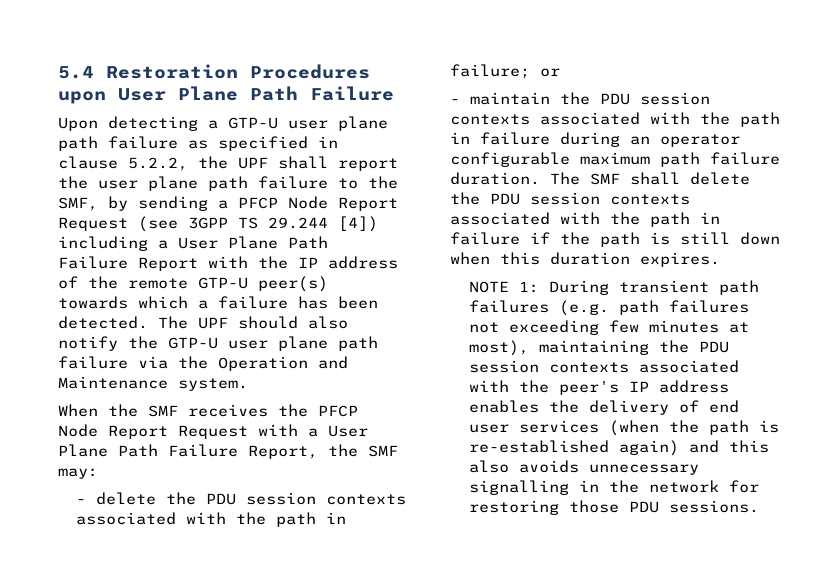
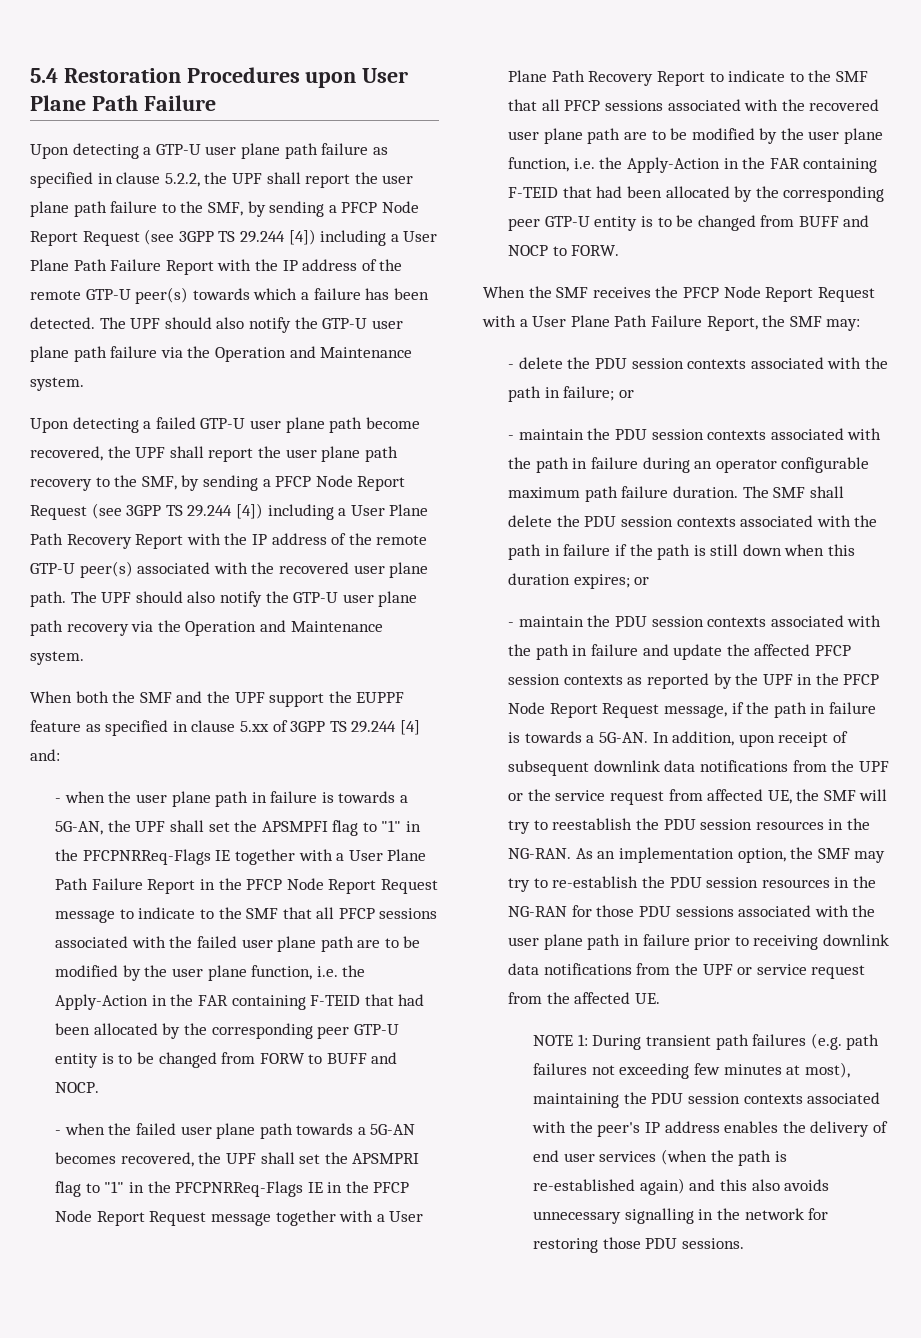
(248, 384) none -> [30,417,420,433] [30,446,398,462] [30,475,406,491] [30,503,429,520] [30,533,428,549] [30,561,429,578] [30,591,418,607] [30,620,383,636] [30,651,84,665] [30,691,405,707] [30,720,420,736] [30,749,60,761] [55,791,409,807] [55,820,422,836] [55,849,427,865] [55,878,438,894] [55,907,438,923] [55,936,421,952] [55,965,366,981] [55,994,425,1010] [55,1023,399,1039] [55,1052,398,1068] [55,1082,100,1093] [55,1123,416,1139] [55,1152,420,1167] [55,1181,410,1197] [55,1210,424,1226] [508,70,868,86] [508,99,880,111] [508,128,884,144] [508,157,878,173] [508,186,885,202] [508,215,870,231] [508,245,620,256] // Upon detecting a failed GTP-U user plane path become recovered, the UPF shall report the user plane path recovery to the SMF, by sending a PFCP Node Report Request (see 3GPP TS 29.244 [4]) including a User Plane Path Recovery Report with the IP address of the remote GTP-U peer(s) associated with the recovered user plane path. The UPF should also notify the GTP-U user plane path recovery via the Operation and Maintenance system. // When both the SMF and the UPF support the EUPPF feature as specified in clause 5.xx of 3GPP TS 29.244 [4] and: // - when the user plane path in failure is towards a 5G-AN, the UPF shall set the APSMPFI flag to "1" in the PFCPNRReq-Flags IE together with a User Plane Path Failure Report in the PFCP Node Report Request message to indicate to the SMF that all PFCP sessions associated with the failed user plane path are to be modified by the user plane function, i.e. the Apply-Action in the FAR containing F-TEID that had been allocated by the corresponding peer GTP-U entity is to be changed from FORW to BUFF and NOCP. // - when the failed user plane path towards a 5G-AN becomes recovered, the UPF shall set the APSMPRI flag to "1" in the PFCPNRReq-Flags IE in the PFCP Node Report Request message together with a User Plane Path Recovery Report to indicate to the SMF that all PFCP sessions associated with the recovered user plane path are to be modified by the user plane function, i.e. the Apply-Action in the FAR containing F-TEID that had been allocated by the corresponding peer GTP-U entity is to be changed from BUFF and NOCP to FORW.
[640,252,721,267] expires. -> [573,574,650,589] [508,615,882,627] [508,644,851,660] [508,673,880,689] [508,702,876,718] [508,731,848,747] [508,760,889,776] [508,789,888,805] [508,818,870,834] [508,847,886,863] [508,876,876,892] [508,905,876,917] [508,934,889,950] [508,963,866,979] [508,992,660,1004] expires; or // - maintain the PDU session contexts associated with the path in failure and update the affected PFCP session contexts as reported by the UPF in the PFCP Node Report Request message, if the path in failure is towards a 5G-AN. In addition, upon receipt of subsequent downlink data notifications from the UPF or the service request from affected UE, the SMF will try to reestablish the PDU session resources in the NG-RAN. As an implementation option, the SMF may try to re-establish the PDU session resources in the NG-RAN for those PDU sessions associated with the user plane path in failure prior to receiving downlink data notifications from the UPF or service request from the affected UE.

